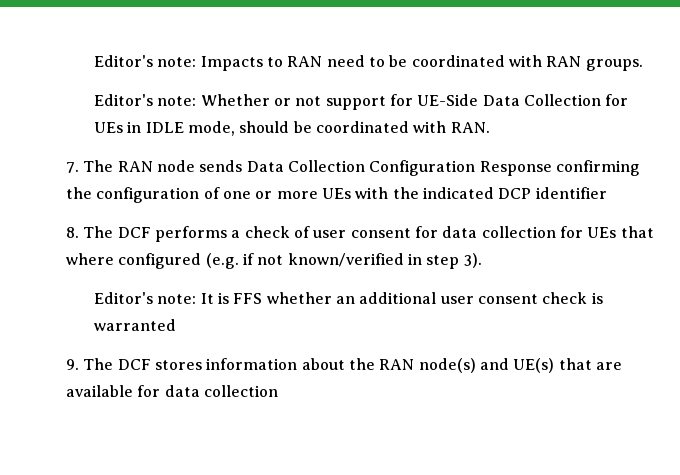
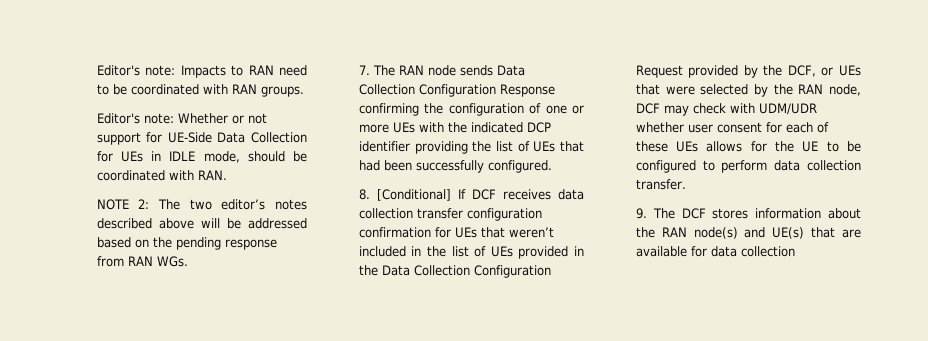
(490, 127) none -> [96,199,307,210] [96,218,307,229] [96,237,277,250] [96,256,188,267] // NOTE 2: The two editor’s notes described above will be addressed based on the pending response from RAN WGs.
[66,226,654,242] [66,253,482,269] [94,292,603,304] [94,319,177,331] // 8. The DCF performs a check of user consent for data collection for UEs that where configured (e.g. if not known/verified in step 3). // Editor's note: It is FFS whether an additional user consent check is warranted -> [414,141,584,154] [358,160,552,173] [358,189,584,201] [358,208,542,221] [358,227,554,238] [358,246,584,259] [358,265,551,278] [635,65,861,78] [635,84,861,97] [635,103,817,116] [635,122,829,133] [635,141,861,152] [635,160,861,173] [635,179,686,190] providing the list of UEs that had been successfully configured. // 8. [Conditional] If DCF receives data collection transfer configuration confirmation for UEs that weren’t included in the list of UEs provided in the Data Collection Configuration Request provided by the DCF, or UEs that were selected by the RAN node, DCF may check with UDM/UDR whether user consent for each of these UEs allows for the UE to be configured to perform data collection transfer.

